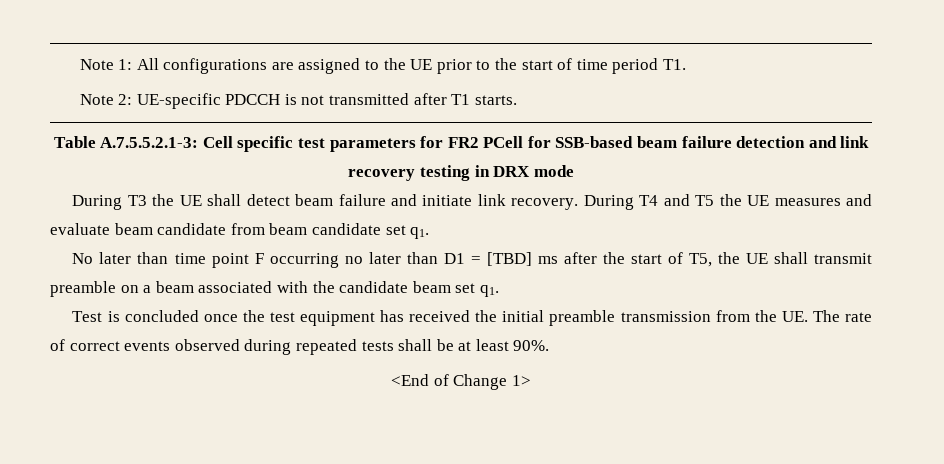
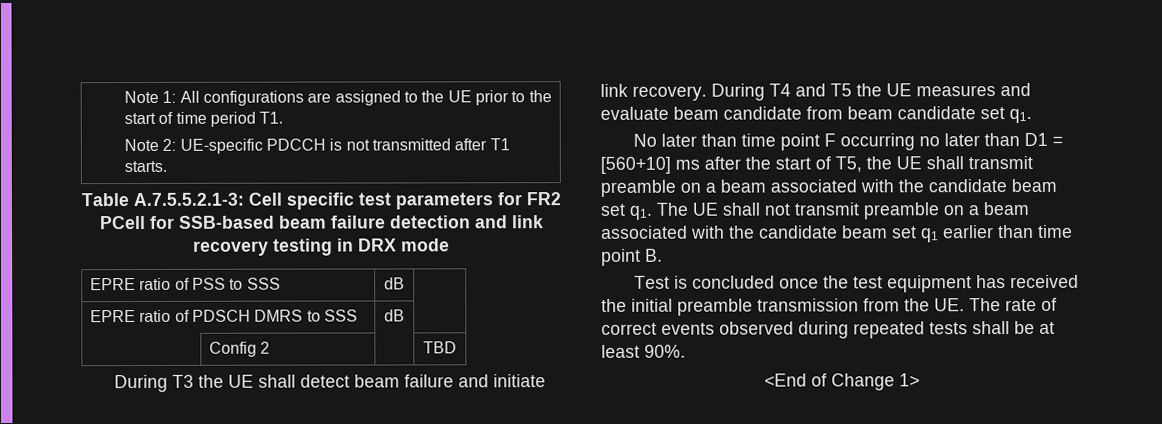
(574, 171) none -> [89,277,281,291] [384,277,405,290] [89,309,358,323] [384,309,405,322] [208,341,271,357] [423,341,457,354] // EPRE ratio of PSS to SSS | dB | // EPRE ratio of PDSCH DMRS to SSS | dB | // | Config 2 | | TBD
[486,252,532,266] [TBD] -> [600,156,671,174] [560+10]
(499, 291) none -> [656,201,1030,220] [601,224,1073,243] [601,248,663,266] The UE shall not transmit preamble on a beam associated with the candidate beam set q1 earlier than time point B.

